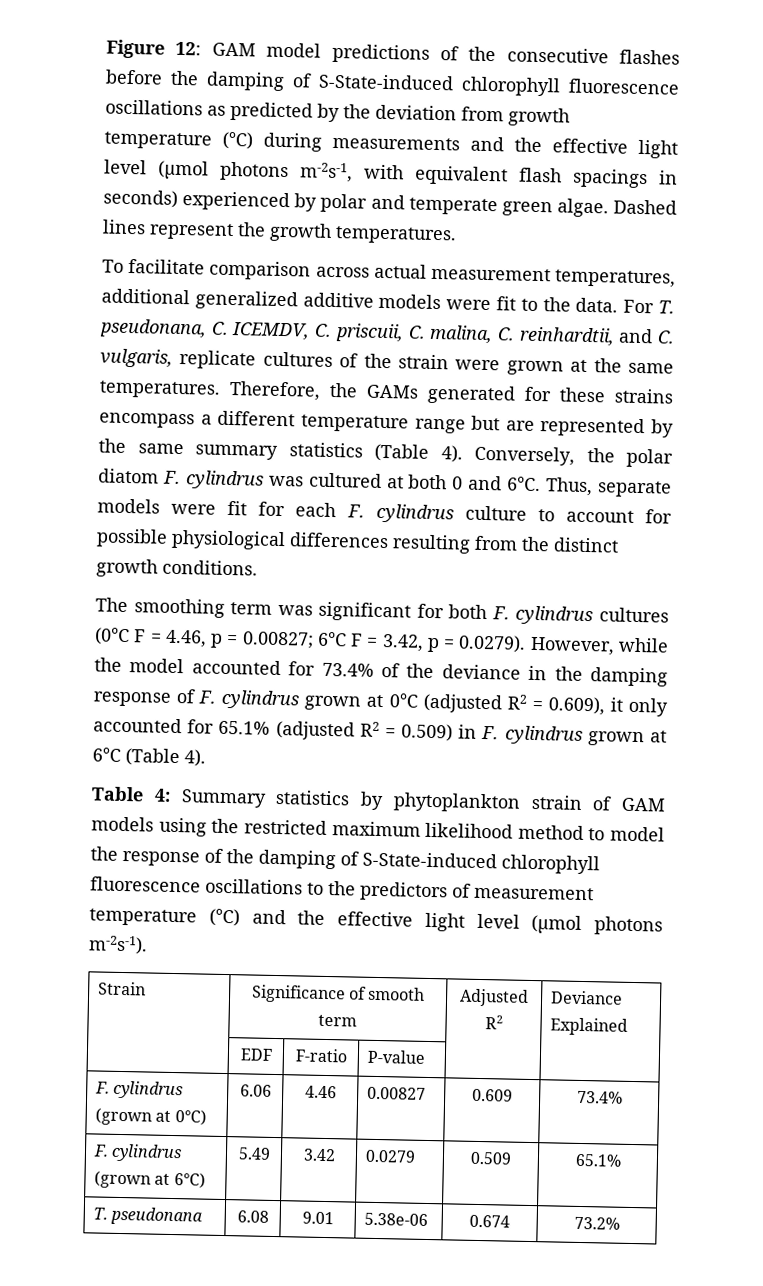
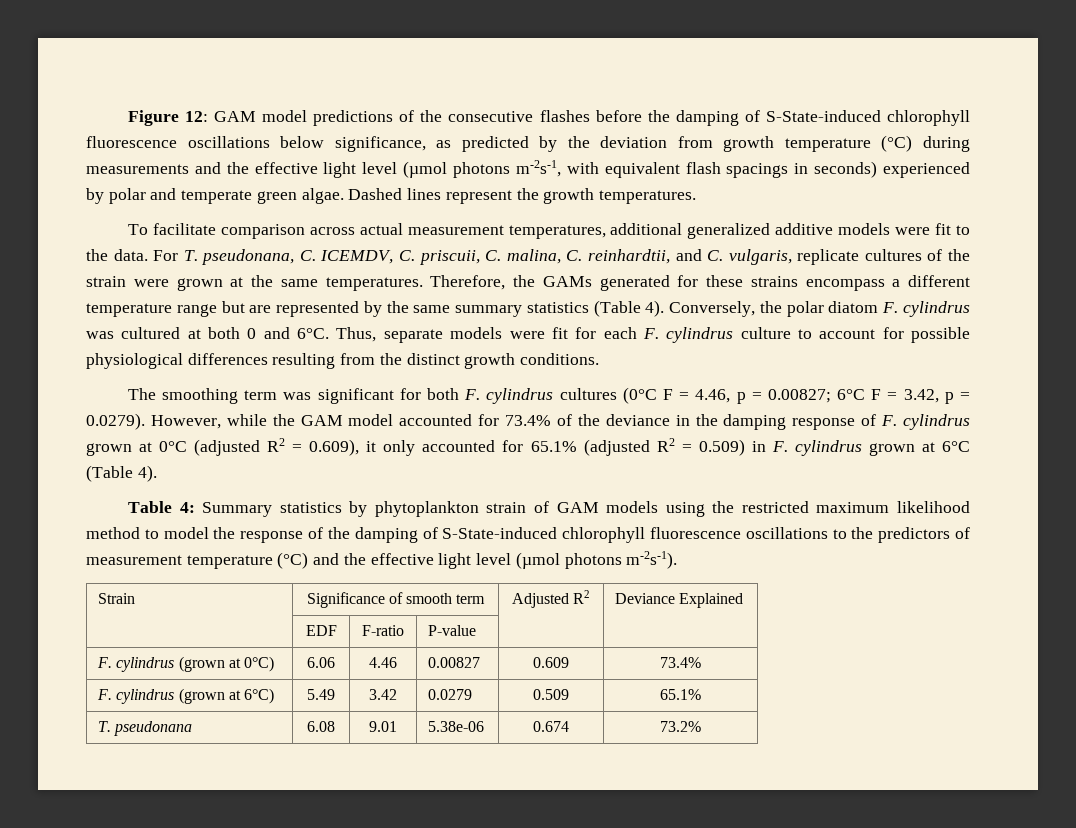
(203, 107) none -> [280,136,426,152] below significance,
(122, 664) none -> [300,415,343,426] GAM

